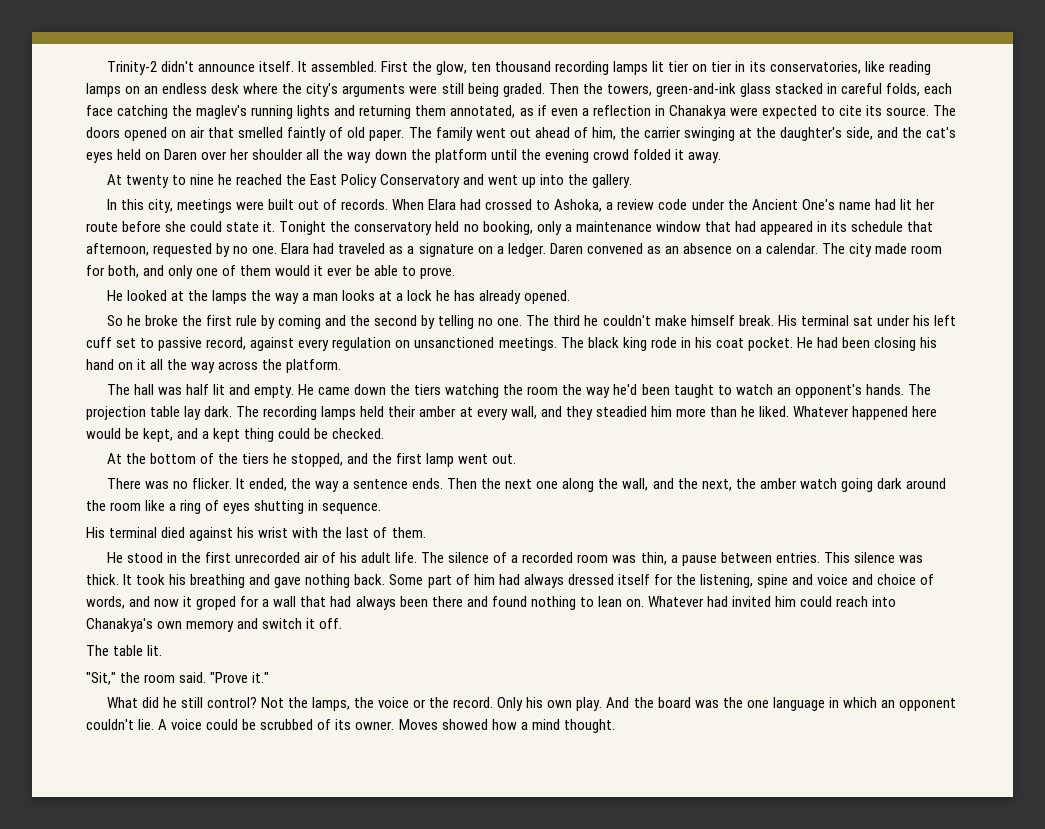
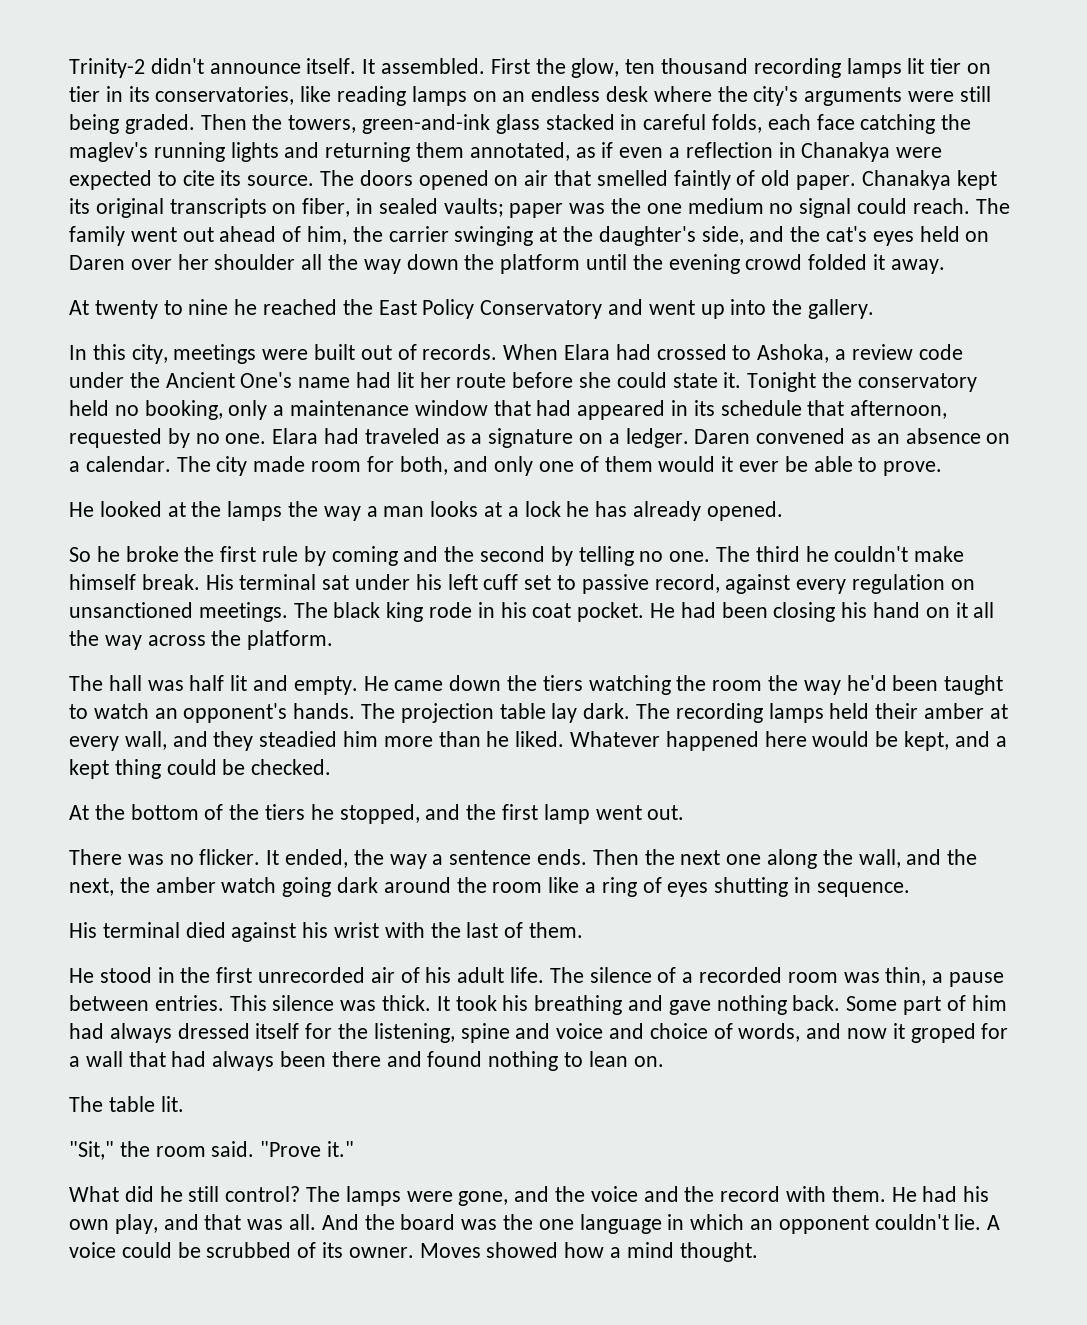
(405, 135) none -> [861,170,997,190] [69,198,970,218] Chanakya kept its original transcripts on fiber, in sealed vaults; paper was the one medium no signal could reach.
[647,596,897,607] [86,618,343,632] Whatever had invited him could reach into Chanakya's own memory and switch it off. -> (664, 1061) none
[260,697,603,711] Not the lamps, the voice or the record. Only his own play. -> [306,1186,990,1206] [69,1214,317,1234] The lamps were gone, and the voice and the record with them. He had his own play, and that was all.

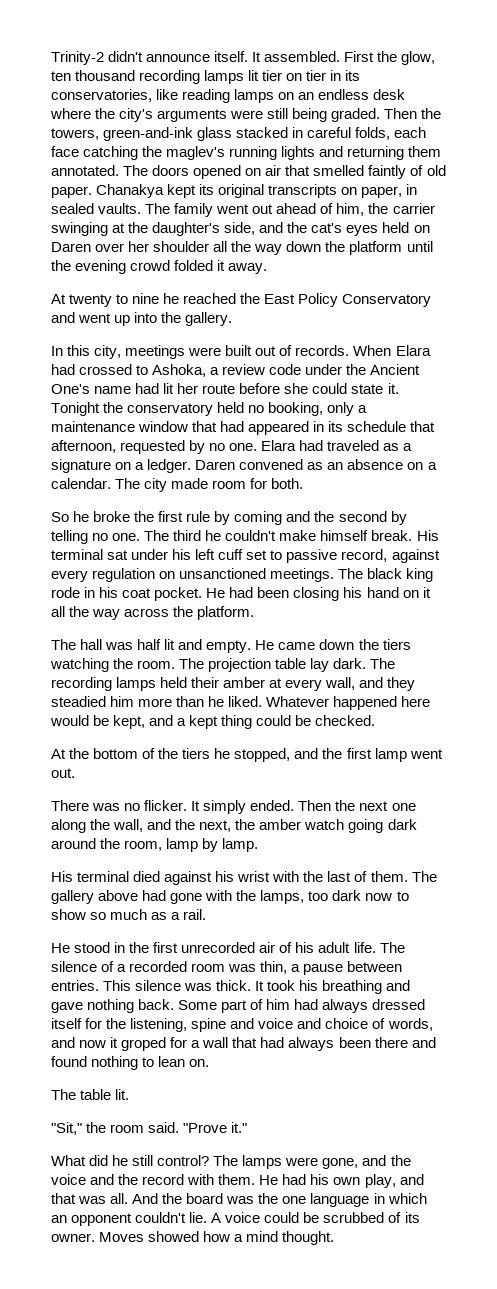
[469,142,943,162] [69,170,315,190] annotated, as if even a reflection in Chanakya were expected to cite its source. -> [51,165,119,176] annotated.
[302,198,351,217] fiber, -> [361,186,403,198] paper,
[443,198,970,218] vaults; paper was the one medium no signal could reach. -> [98,203,142,214] vaults.
[399,456,943,476] [69,501,783,521] both, and only one of them would it ever be able to prove. // He looked at the lamps the way a man looks at a lock he has already opened. -> [271,478,304,489] both.
[712,675,1004,695] [69,703,356,723] room the way he'd been taught to watch an opponent's hands. -> [137,660,176,669] room.
[285,849,588,869] ended, the way a sentence ends. -> [203,800,295,814] simply ended.
[492,877,910,897] room like a ring of eyes shutting in sequence. -> [124,838,259,852] room, lamp by lamp.
(584, 930) none -> [411,871,437,882] [51,890,409,904] [51,909,207,920] The gallery above had gone with the lamps, too dark now to show so much as a rail.

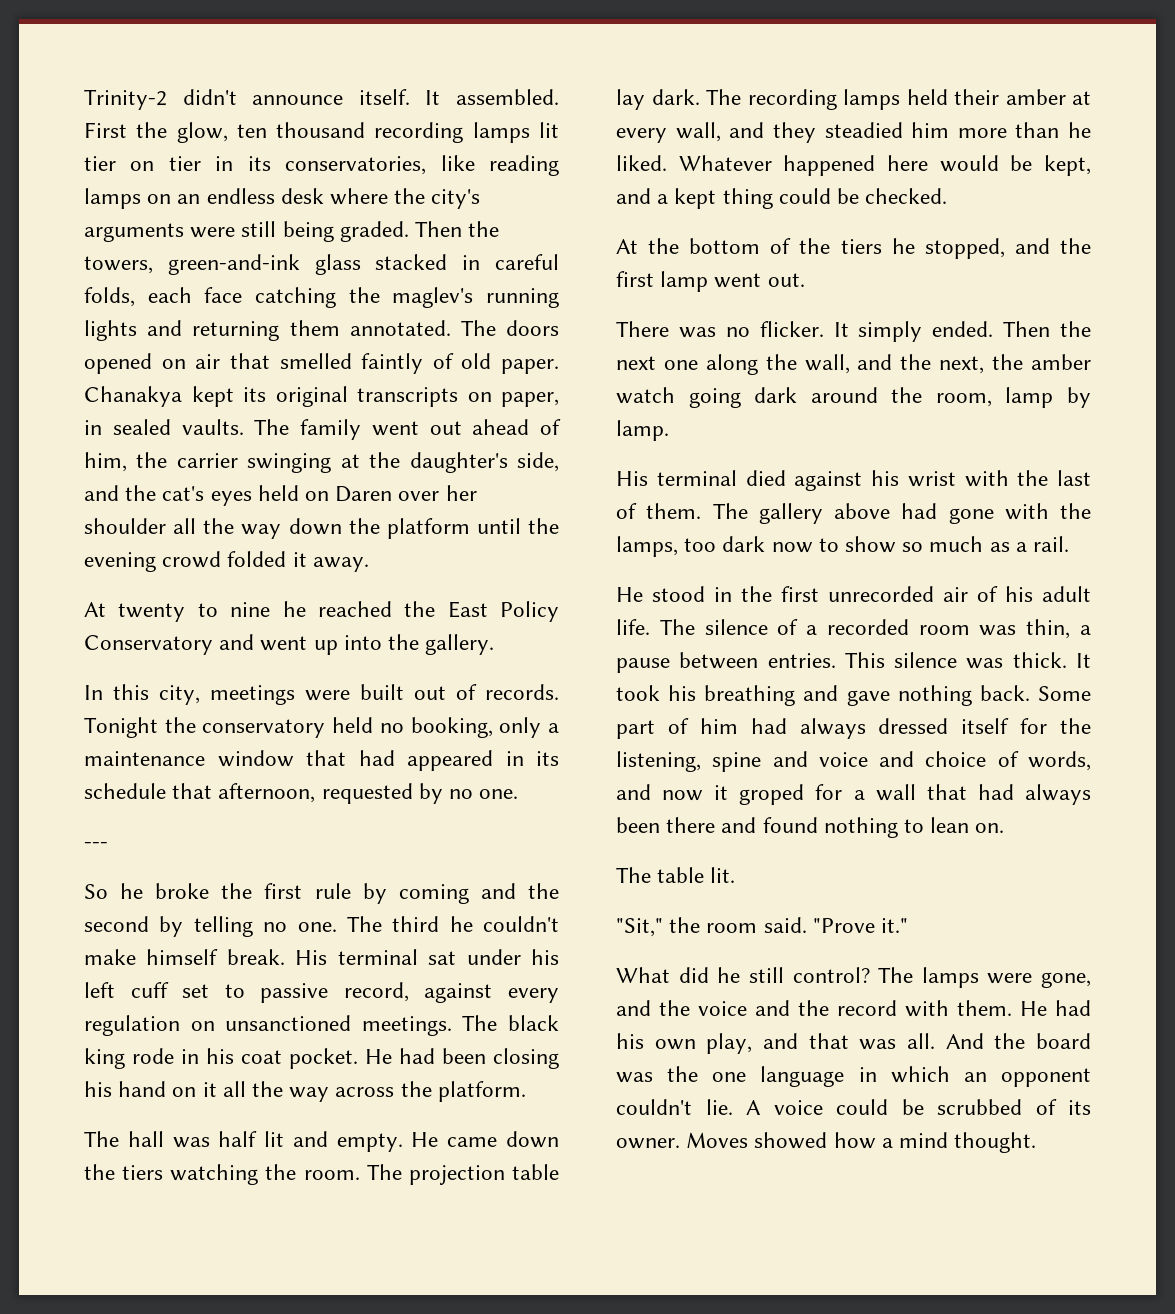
[353,345,431,356] [51,364,421,377] [51,383,399,394] When Elara had crossed to Ashoka, a review code under the Ancient One's name had lit her route before she could state it. -> (559, 692) none
[261,440,413,451] [51,459,437,473] [51,478,304,492] Elara had traveled as a signature on a ledger. Daren convened as an absence on a calendar. The city made room for both. -> [84,842,108,849] // ---

